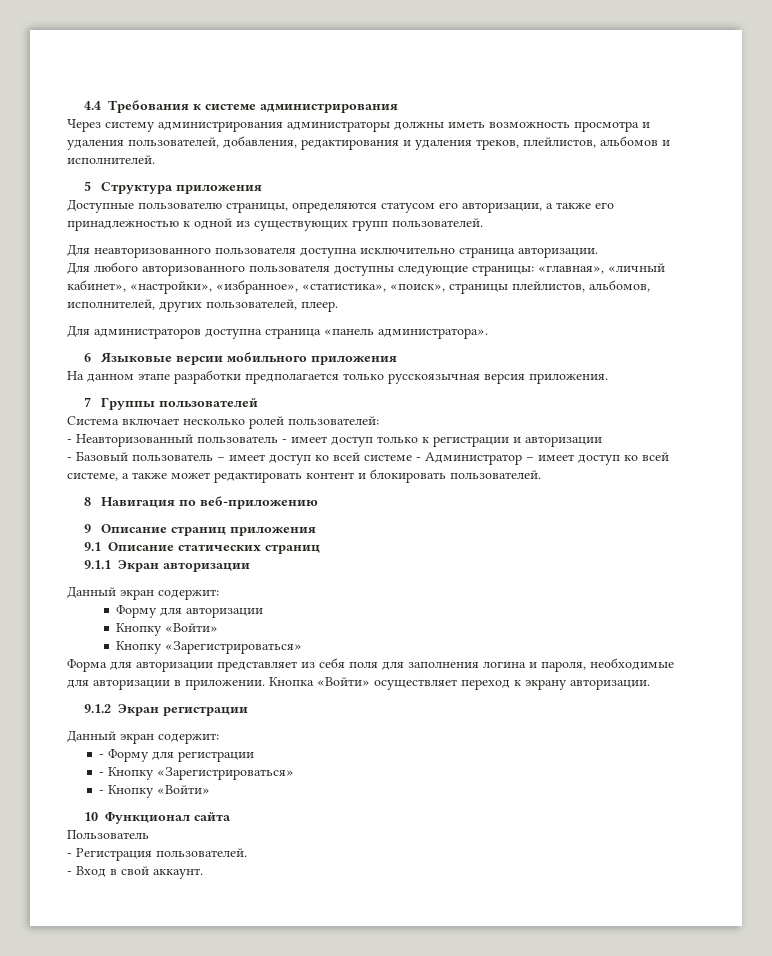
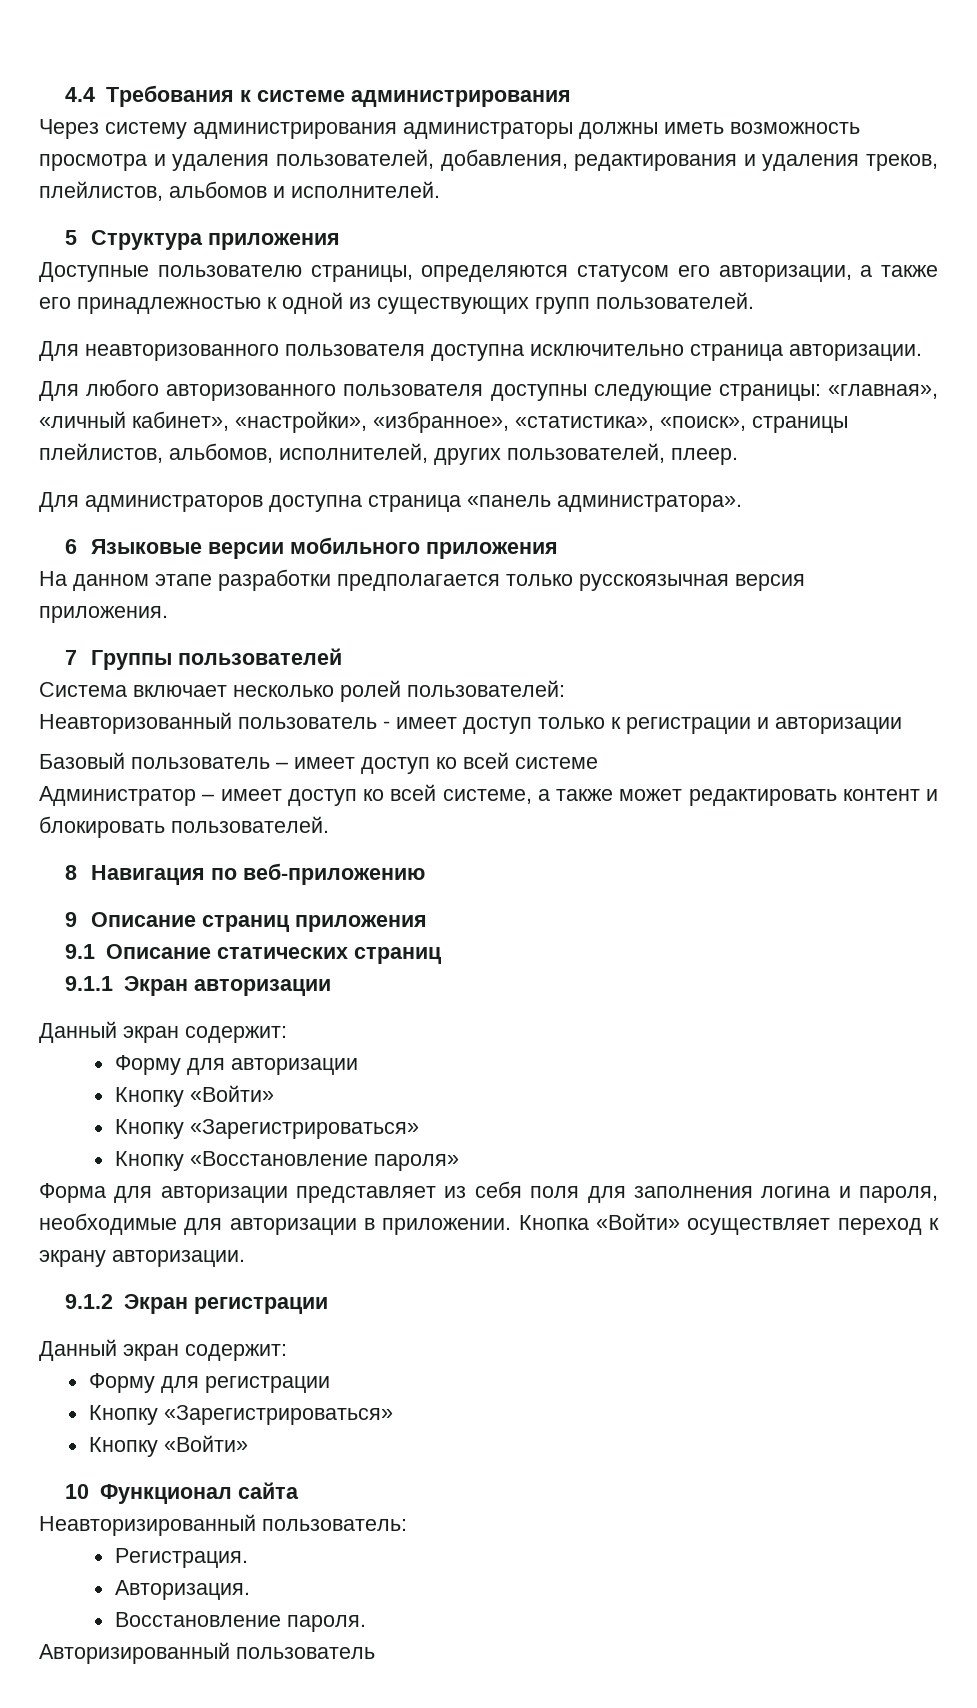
[67,439,72,443] - -> (565, 688) none
[67,457,72,461] - -> (902, 725) none
[416,457,421,461] - -> (598, 763) //
(303, 647) none -> [114,1151,459,1171] // Кнопку «Восстановление пароля»
[99,754,105,758] - -> (287, 1352) none
[99,767,295,780] [99,790,105,794] - Кнопку «Зарегистрироваться» // - -> [88,1405,393,1425] Кнопку «Зарегистрироваться» //
[67,830,149,839] [67,848,247,861] [67,866,203,879] Пользователь // - Регистрация пользователей. // - Вход в свой аккаунт. -> [39,1514,407,1536] [114,1548,248,1568] [114,1580,250,1600] [114,1612,366,1632] [39,1642,375,1664] Неавторизированный пользователь: // Регистрация. // Авторизация. // Восстановление пароля. // Авторизированный пользователь

